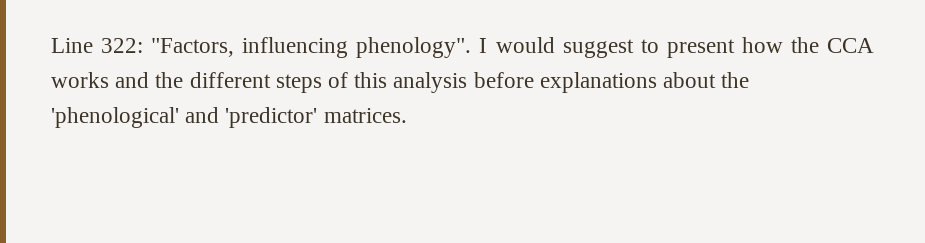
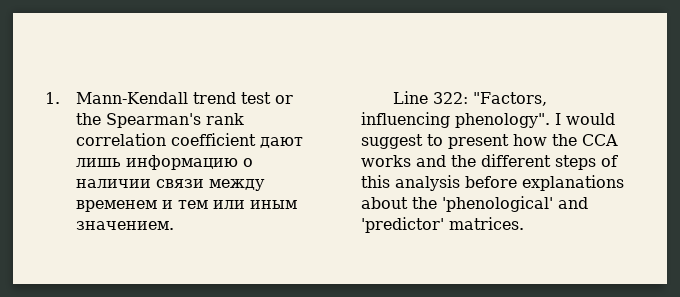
(51, 45) none -> [45,92,293,104] [75,113,244,128] [75,133,303,148] [75,155,253,170] [75,179,265,191] [75,200,297,212] [75,221,174,230] 1. Mann-Kendall trend test or the Spearman's rank correlation coefficient дают лишь информацию о наличии связи между временем и тем или иным значением. //

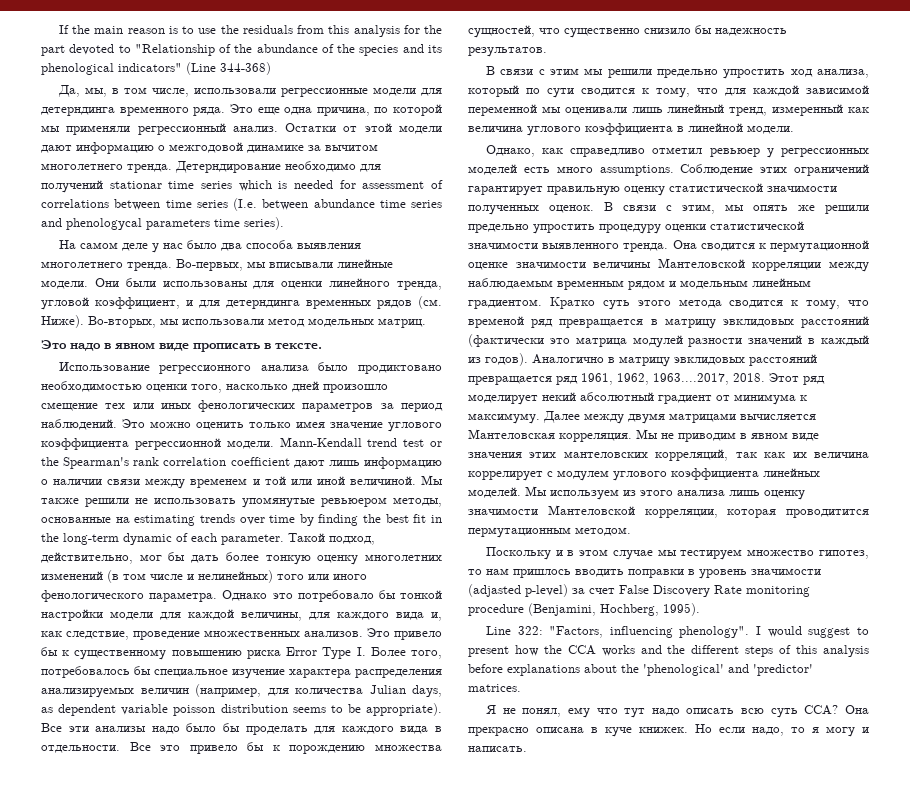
[45,92,60,104] 1. -> [58,25,442,37] [41,44,442,56] [41,62,271,75] [57,85,442,97] [41,104,442,116] [41,123,442,135] [41,142,378,154] [41,161,381,173] [41,180,444,193] [41,198,442,211] [41,217,284,230] [58,240,361,253] [41,259,393,271] [41,278,442,290] [41,296,442,310] [41,315,426,328] [41,340,322,352] [58,362,443,374] [41,381,388,393] [41,400,443,412] [41,419,442,432] [41,438,274,450] If the main reason is to use the residuals from this analysis for the part devoted to "Relationship of the abundance of the species and its phenological indicators" (Line 344-368) // Да, мы, в том числе, использовали регрессионные модели для детерндинга временного ряда. Это еще одна причина, по которой мы применяли регрессионный анализ. Остатки от этой модели дают информацию о межгодовой динамике за вычитом многолетнего тренда. Детерндирование необходимо для получений stationar time series which is needed for assessment of correlations between time series (I.e. between abundance time series and phenologycal parameters time series). // На самом деле у нас было два способа выявления многолетнего тренда. Во-первых, мы вписывали линейные модели. Они были использованы для оценки линейного тренда, угловой коэффициент, и для детерндинга временных рядов (см. Ниже). Во-вторых, мы использовали метод модельных матриц. // Это надо в явном виде прописать в тексте. // Использование регрессионного анализа было продиктовано необходимостью оценки того, насколько дней произошло смещение тех или иных фенологических параметров за период наблюдений. Это можно оценить только имея значение углового коэффициента регрессионной модели.
[177,200,297,209] [75,221,174,230] тем или иным значением. -> [264,475,444,485] [41,497,442,508] [41,514,442,526] [41,533,375,545] [41,552,442,565] [41,570,367,583] [41,590,443,602] [41,609,442,621] [41,628,442,640] [41,647,442,660] [41,666,442,679] [41,684,442,698] [41,703,442,716] [41,723,443,735] [41,742,442,754] [468,25,787,38] [468,47,547,57] [485,66,869,79] [468,85,869,98] [468,104,869,116] [468,123,794,136] [485,145,869,158] [468,164,869,176] [468,183,837,196] [468,202,869,215] [468,221,804,234] [468,240,869,253] [468,258,869,272] [468,278,811,290] [468,297,869,310] [468,316,869,329] [468,334,869,348] [468,353,817,367] [468,373,825,385] [468,392,807,405] [468,411,816,424] [468,429,819,442] [468,449,869,461] [468,468,820,481] [468,486,805,500] [468,505,869,518] [468,527,631,538] [485,547,869,560] [468,568,821,579] [468,584,810,597] [468,603,700,616] той или иной величиной. Мы также решили не использовать упомянутые ревьюером методы, основанные на estimating trends over time by finding the best fit in the long-term dynamic of each parameter. Такой подход, действительно, мог бы дать более тонкую оценку многолетних изменений (в том числе и нелинейных) того или иного фенологического параметра. Однако это потребовало бы тонкой настройки модели для каждой величины, для каждого вида и, как следствие, проведение множественных анализов. Это привело бы к существенному повышению риска Error Type I. Более того, потребовалось бы специальное изучение характера распределения анализируемых величин (например, для количества Julian days, as dependent variable poisson distribution seems to be appropriate). Все эти анализы надо было бы проделать для каждого вида в отдельности. Все это привело бы к порождению множества сущностей, что существенно снизило бы надежность результатов. // В связи с этим мы решили предельно упростить ход анализа, который по сути сводится к тому, что для каждой зависимой переменной мы оценивали лишь линейный тренд, измеренный как величина углового коэффициента в линейной модели. // Однако, как справедливо отметил ревьюер у регрессионных моделей есть много assumptions. Соблюдение этих ограничений гарантирует правильную оценку статистической значимости полученных оценок. В связи с этим, мы опять же решили предельно упростить процедуру оценки статистической значимости выявленного тренда. Она сводится к пермутационной оценке значимости величины Мантеловской корреляции между наблюдаемым временным рядом и модельным линейным градиентом. Кратко суть этого метода сводится к тому, что временой ряд превращается в матрицу эвклидовых расстояний (фактически это матрица модулей разности значений в каждый из годов). Аналогично в матрицу эвклидовых расстояний превращается ряд 1961, 1962, 1963....2017, 2018. Этот ряд моделирует некий абсолютный градиент от минимума к максимуму. Далее между двумя матрицами вычисляется Мантеловская корреляция. Мы не приводим в явном виде значения этих мантеловских корреляций, так как их величина коррелирует с модулем углового коэффициента линейных моделей. Мы используем из этого анализа лишь оценку значимости Мантеловской корреляции, которая проводитится пермутационным методом. // Поскольку и в этом случае мы тестируем множество гипотез, то нам пришлось вводить поправки в уровень значимости (adjasted p-level) за счет False Discovery Rate monitoring procedure (Benjamini, Hochberg, 1995).
(524, 223) none -> [485,705,869,718] [468,724,869,737] [468,746,527,752] // Я не понял, ему что тут надо описать всю суть CCA? Она прекрасно описана в куче книжек. Но если надо, то я могу и написать.

